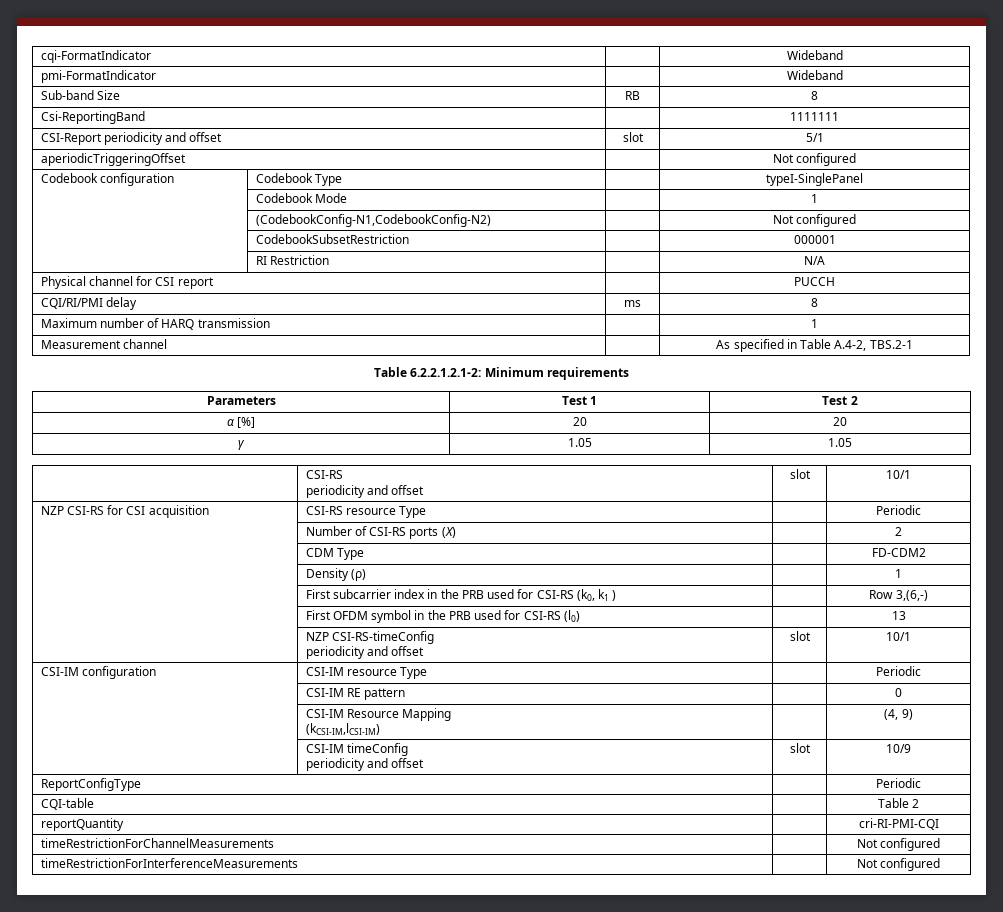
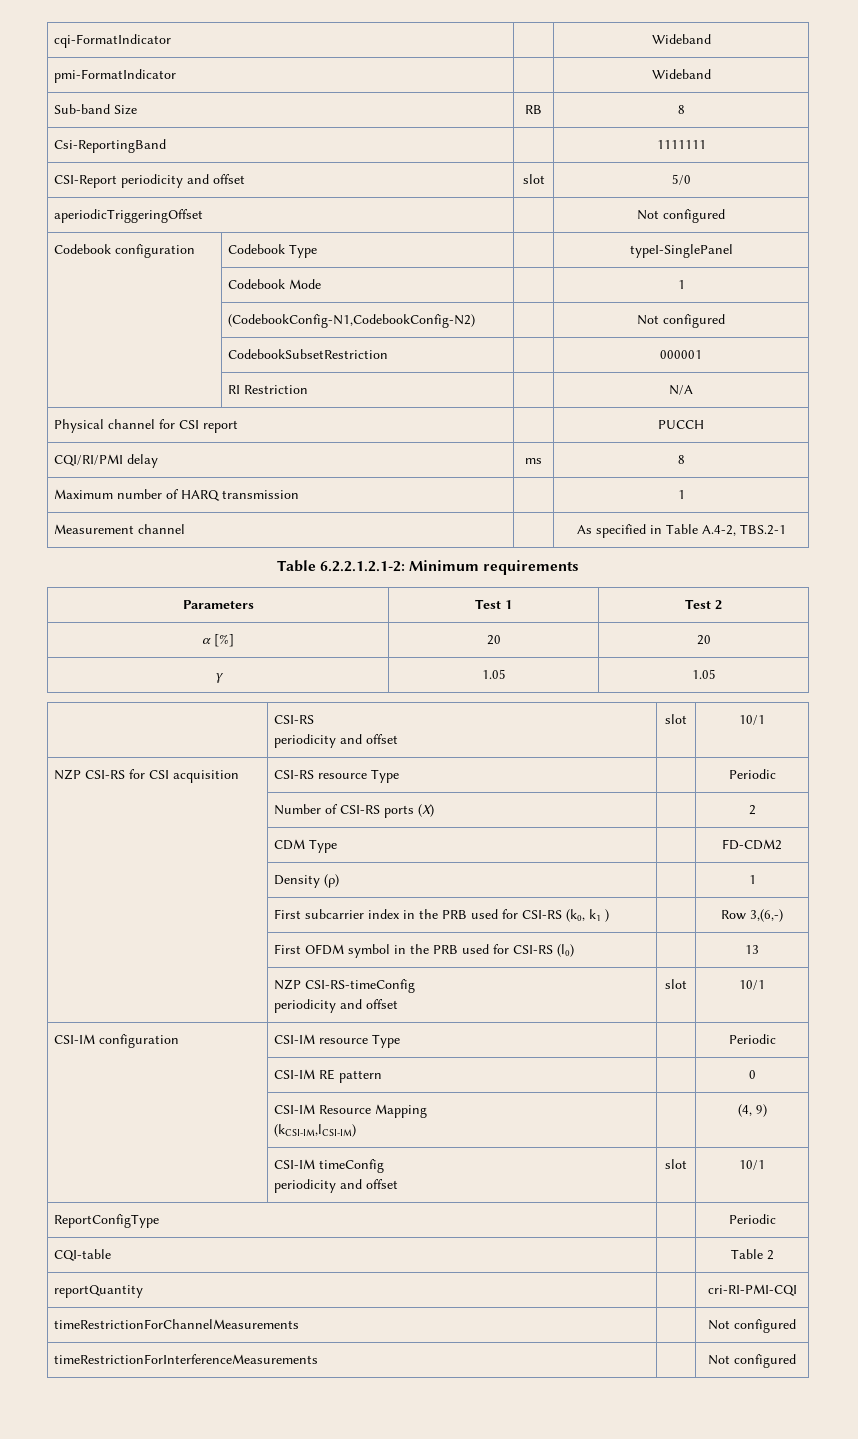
[805,133,824,142] 5/1 -> [671,174,691,185] 5/0
[886,744,911,753] 10/9 -> [739,1160,765,1170] 10/1

